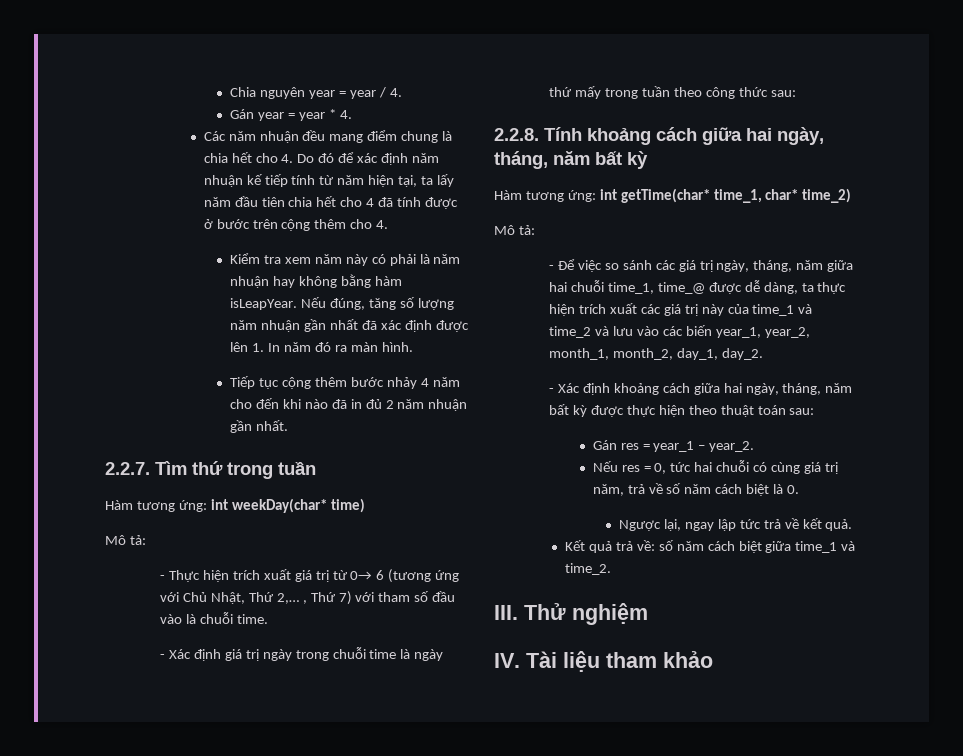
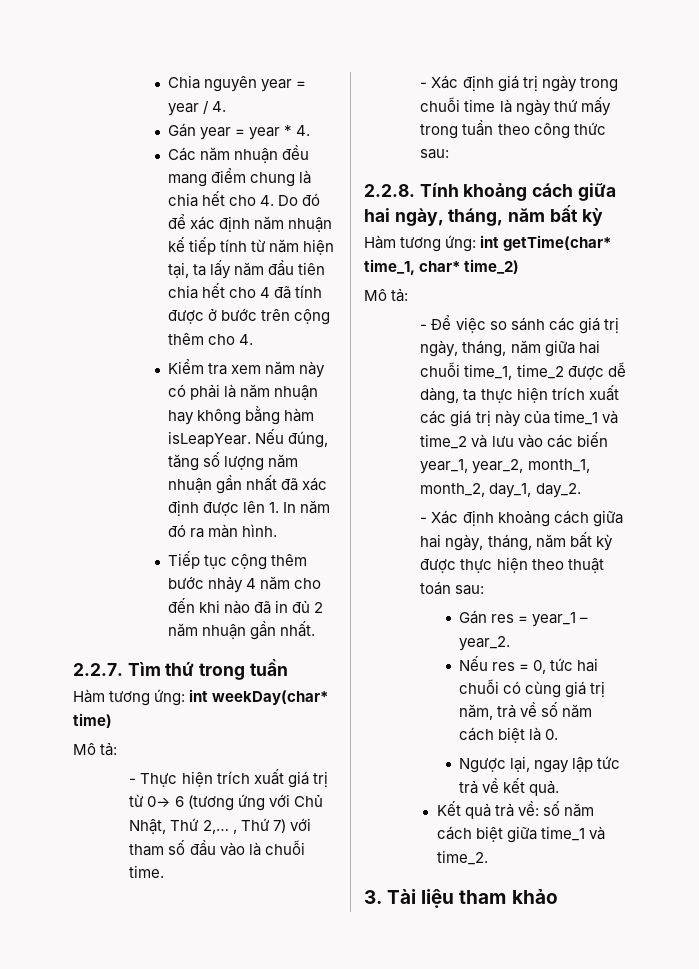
[657,282,705,294] time_@ -> [516,364,564,379] time_2
[494,603,648,625] [494,653,520,668] III. Thử nghiệm // IV. -> [364,890,382,904] 3.

